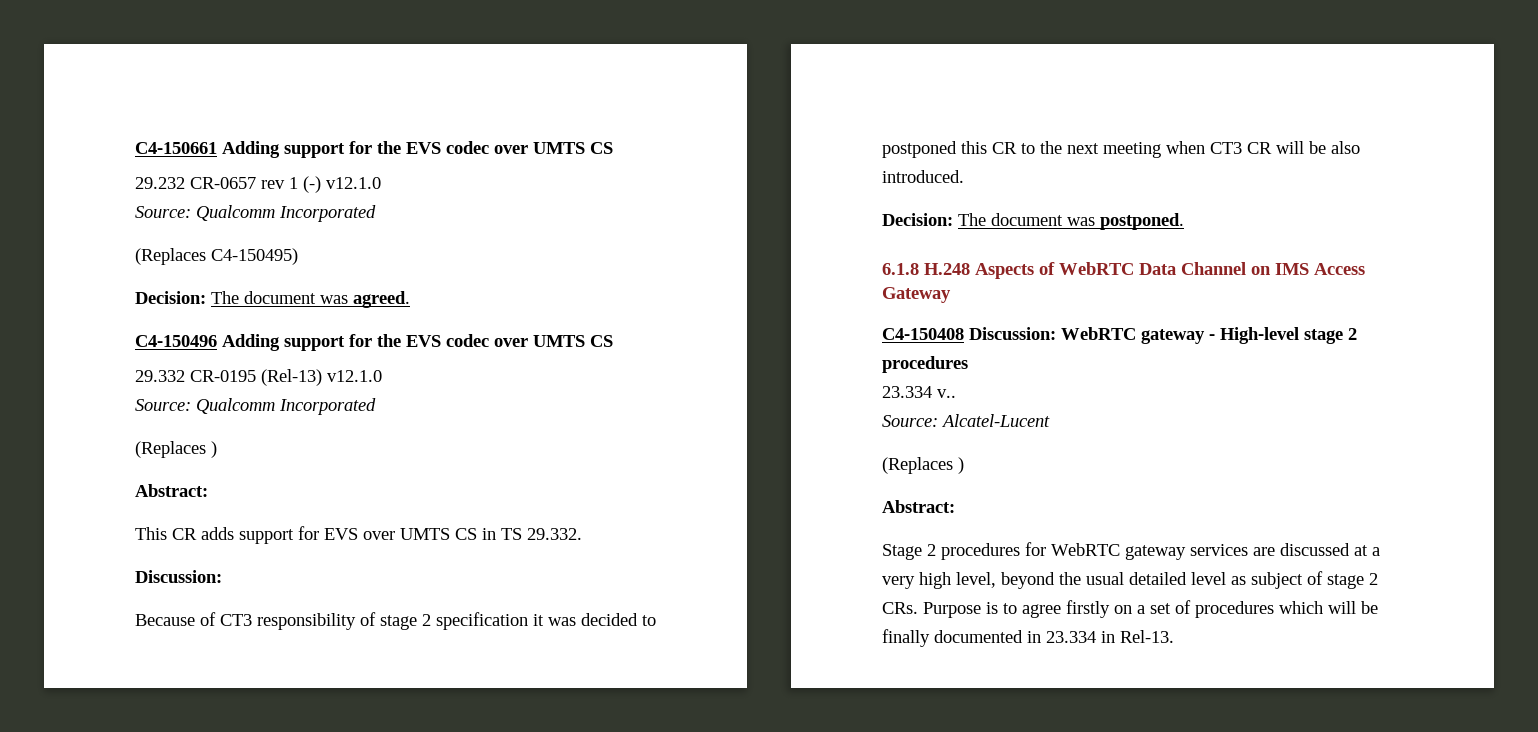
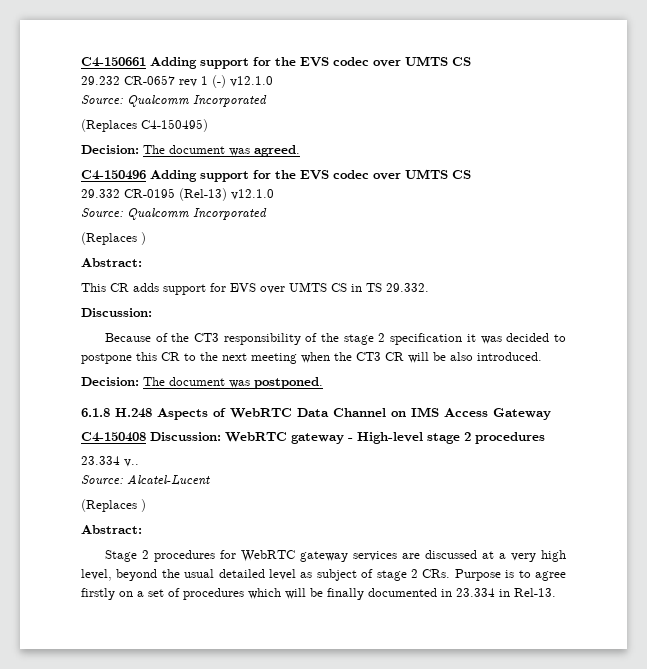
(216, 619) none -> [171,333,190,342] the
(376, 619) none -> [321,333,340,342] the
[882,141,957,158] postponed -> [81,353,132,364] postpone
(1205, 147) none -> [334,352,352,361] the

